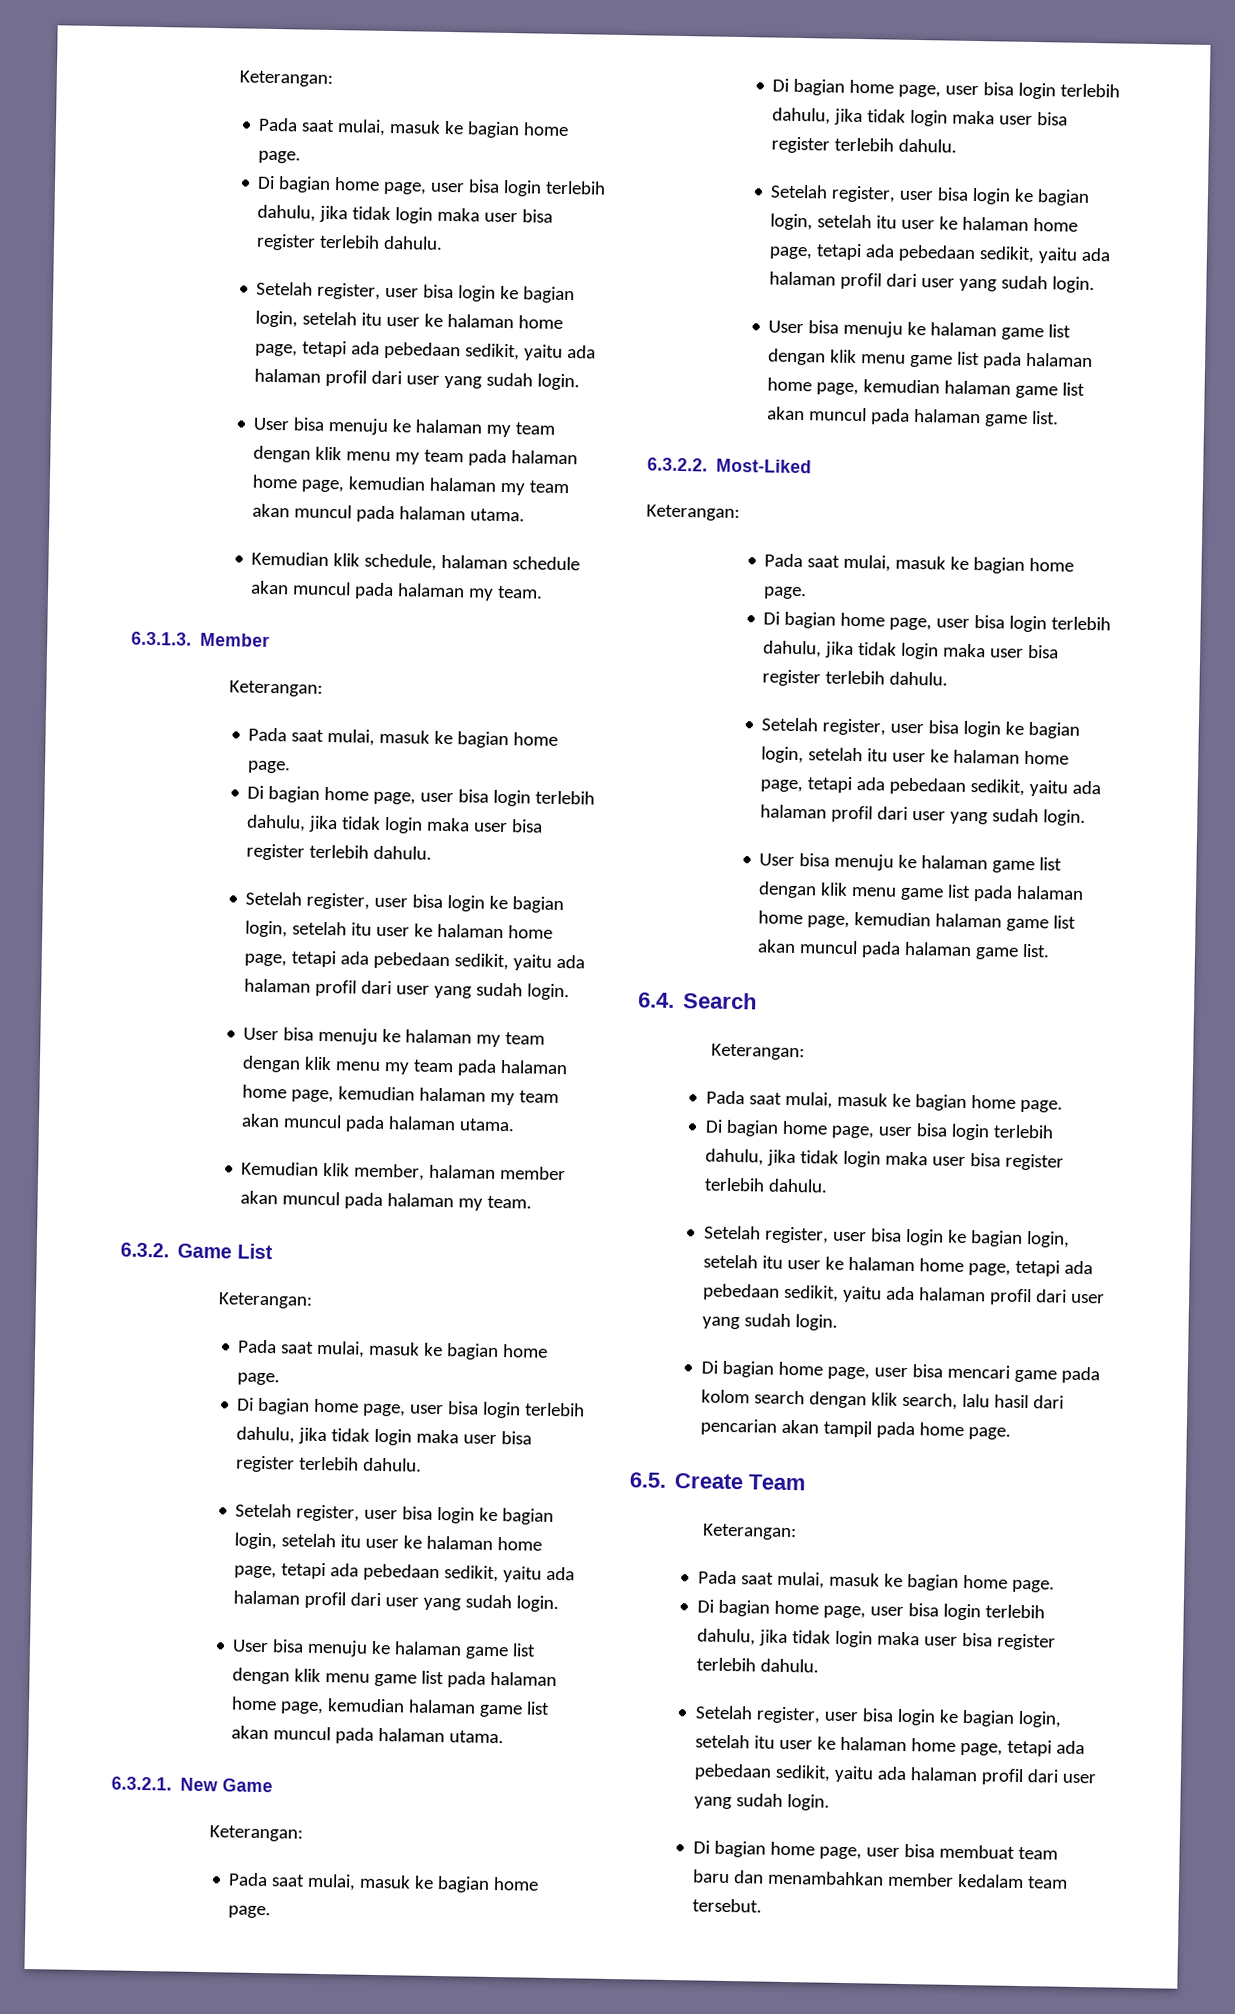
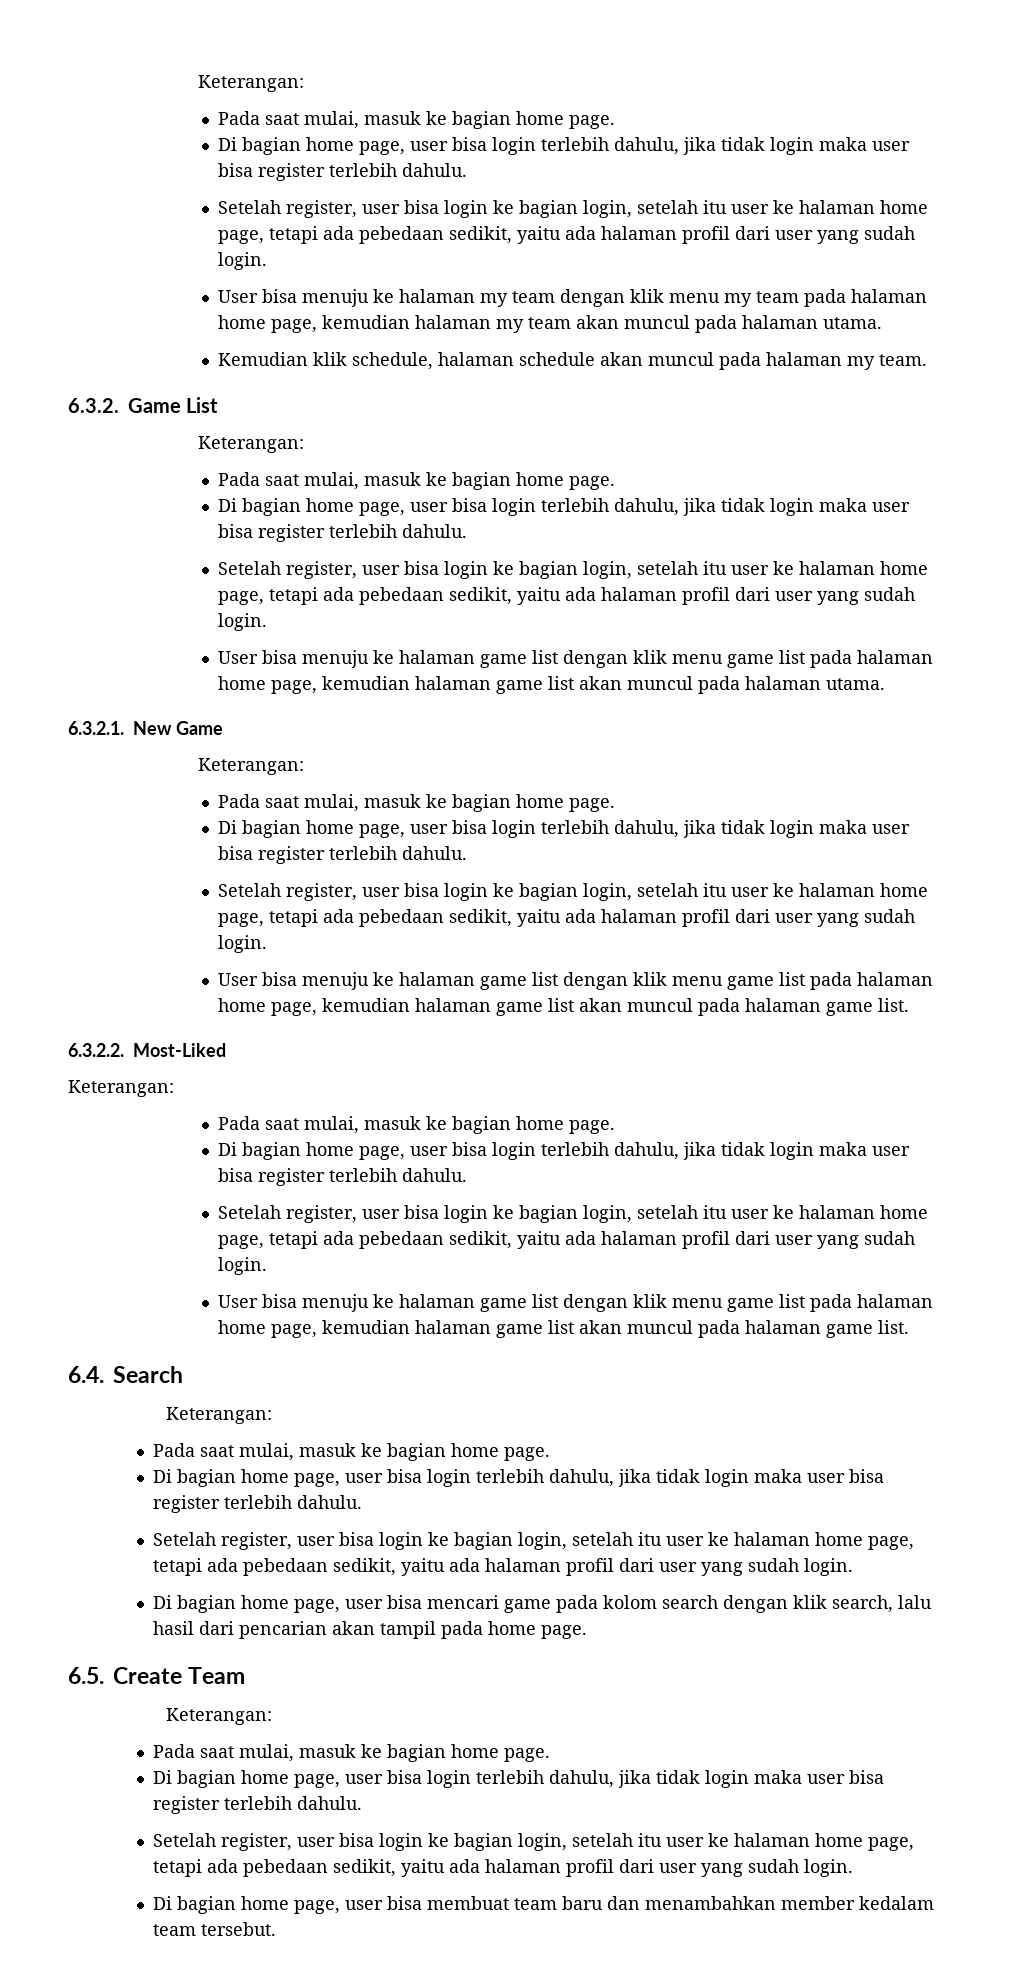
[131,631,271,648] [228,680,323,697] [248,727,559,749] [247,760,292,774] [247,785,596,807] [246,814,544,834] [246,843,433,861] [245,891,565,914] [245,920,554,939] [244,950,586,971] [244,978,571,1001] [243,1027,546,1048] [242,1055,569,1076] [242,1084,560,1106] [241,1113,516,1133] [241,1161,567,1181] [240,1190,533,1211] // 6.3.1.3. Member // Keterangan: // Pada saat mulai, masuk ke bagian home page. // Di bagian home page, user bisa login terlebih dahulu, jika tidak login maka user bisa register terlebih dahulu. // Setelah register, user bisa login ke bagian login, setelah itu user ke halaman home page, tetapi ada pebedaan sedikit, yaitu ada halaman profil dari user yang sudah login. // User bisa menuju ke halaman my team dengan klik menu my team pada halaman home page, kemudian halaman my team akan muncul pada halaman utama. // Kemudian klik member, halaman member akan muncul pada halaman my team. -> (927, 360) none

